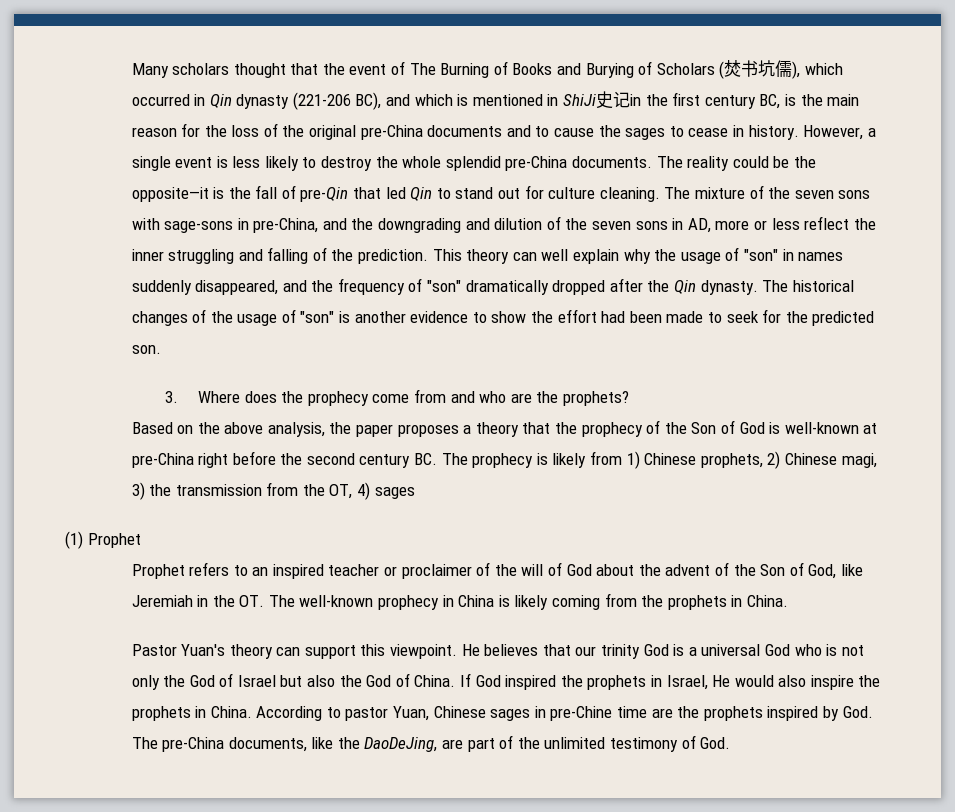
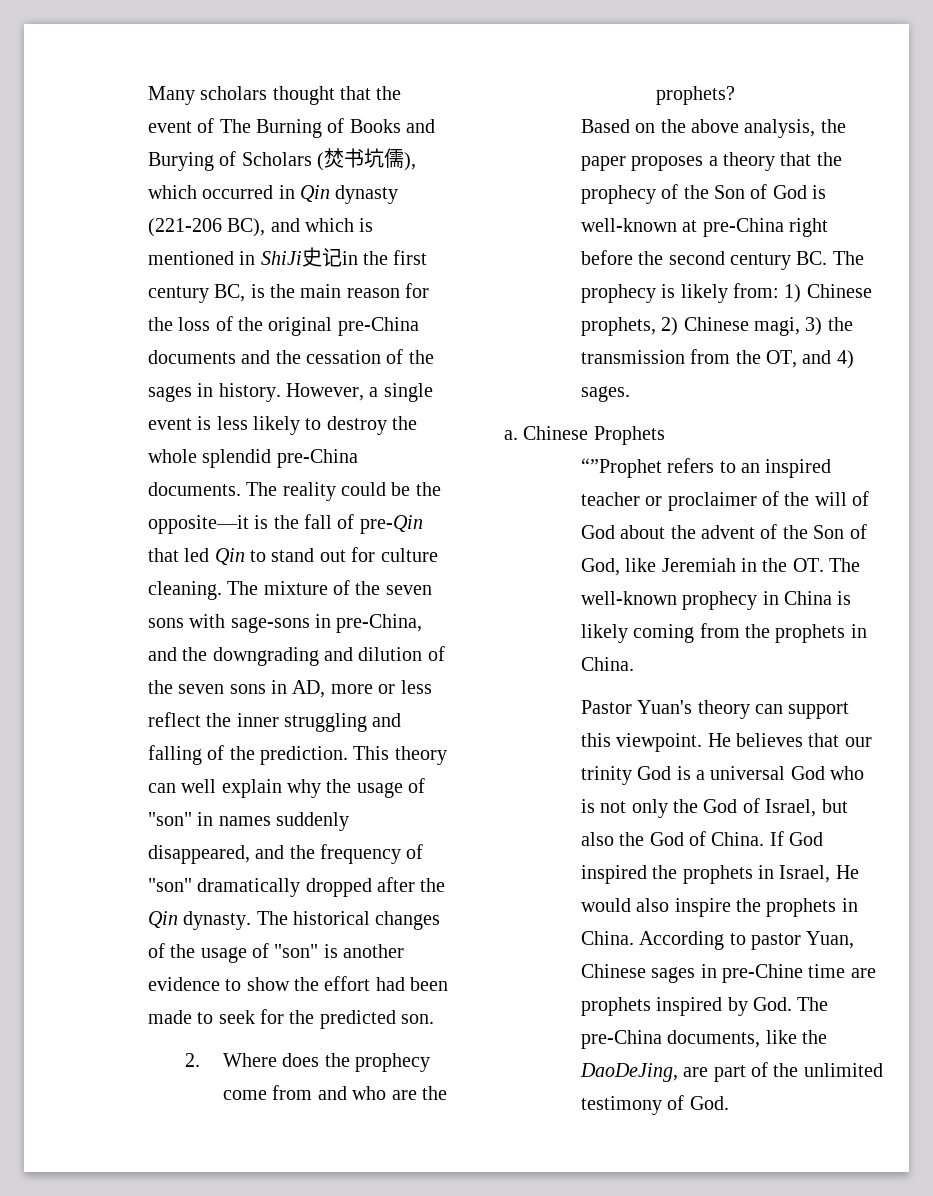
[535,125,729,140] to cause the sages to cease -> [275,349,434,364] [147,386,192,402] the cessation of the sages
[164,391,178,403] 3. -> [184,1053,200,1067] 2.
[590,451,623,465] from -> [732,283,779,298] from:
[357,482,415,500] [65,531,141,549] [131,564,185,579] 4) sages // (1) Prophet // Prophet -> [802,350,854,369] [580,386,630,402] [504,426,665,445] [580,458,662,478] and 4) sages. // a. Chinese Prophets // “”Prophet
[237,675,276,687] Israel -> [765,799,817,817] Israel,
[677,706,700,718] the -> (876, 973) none

